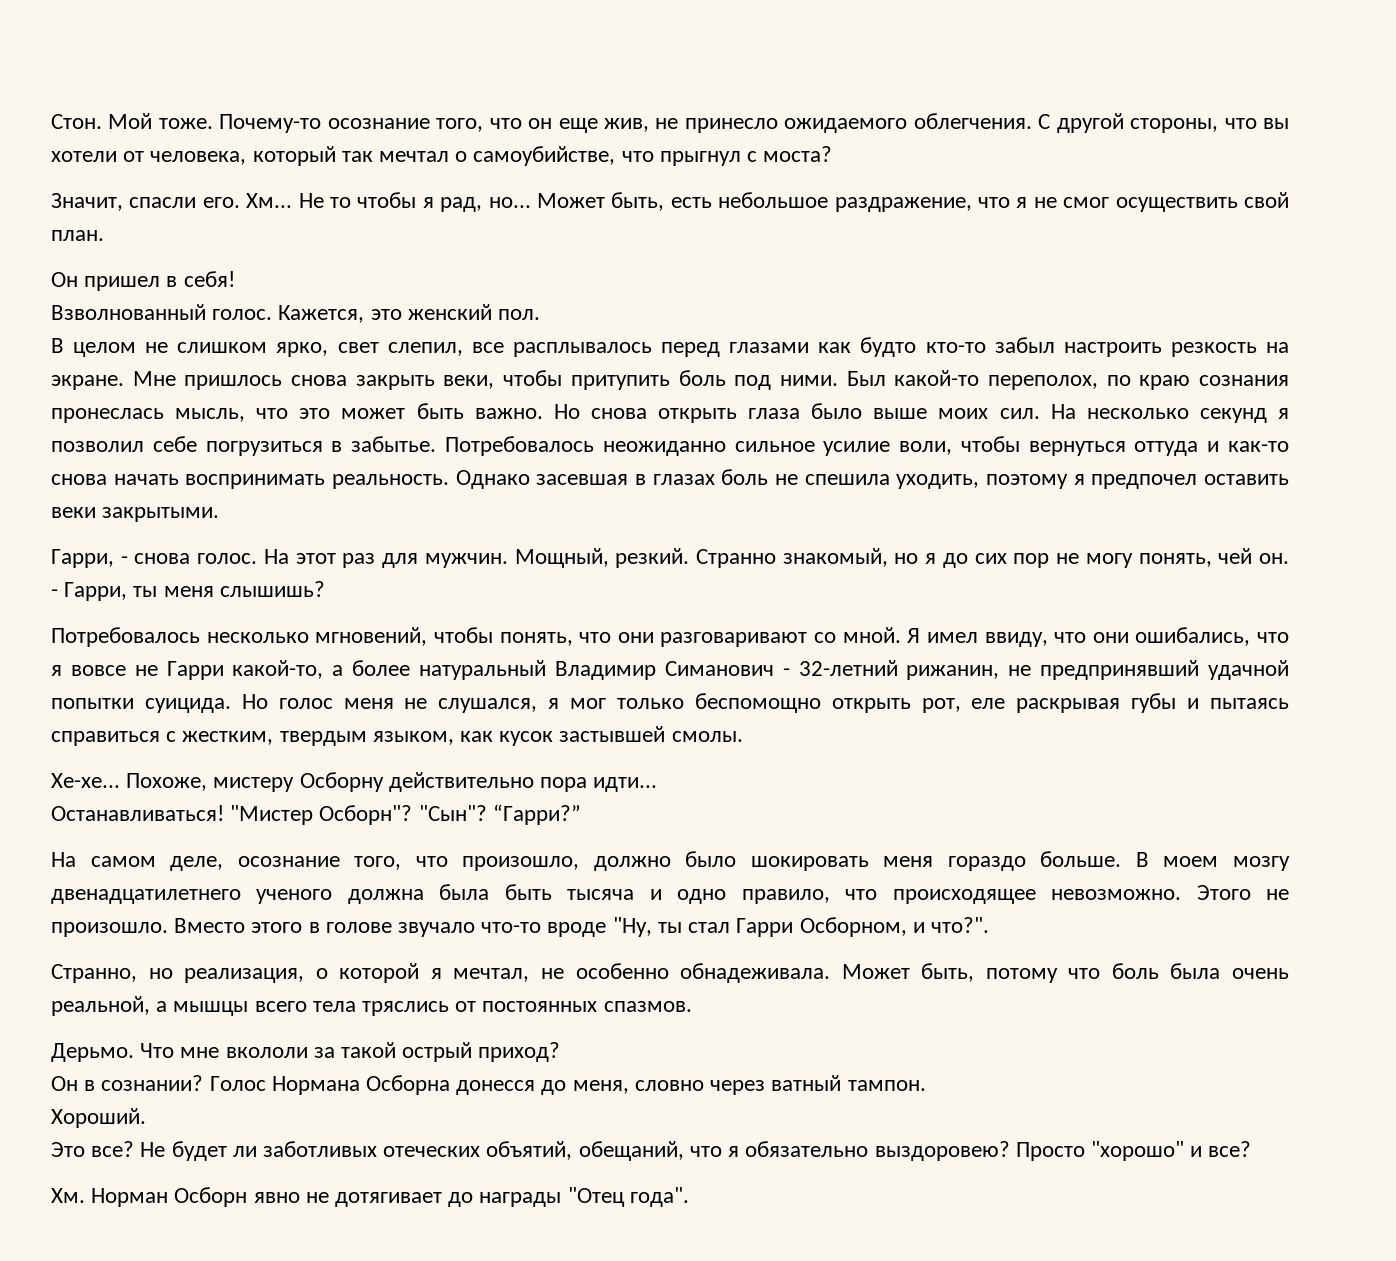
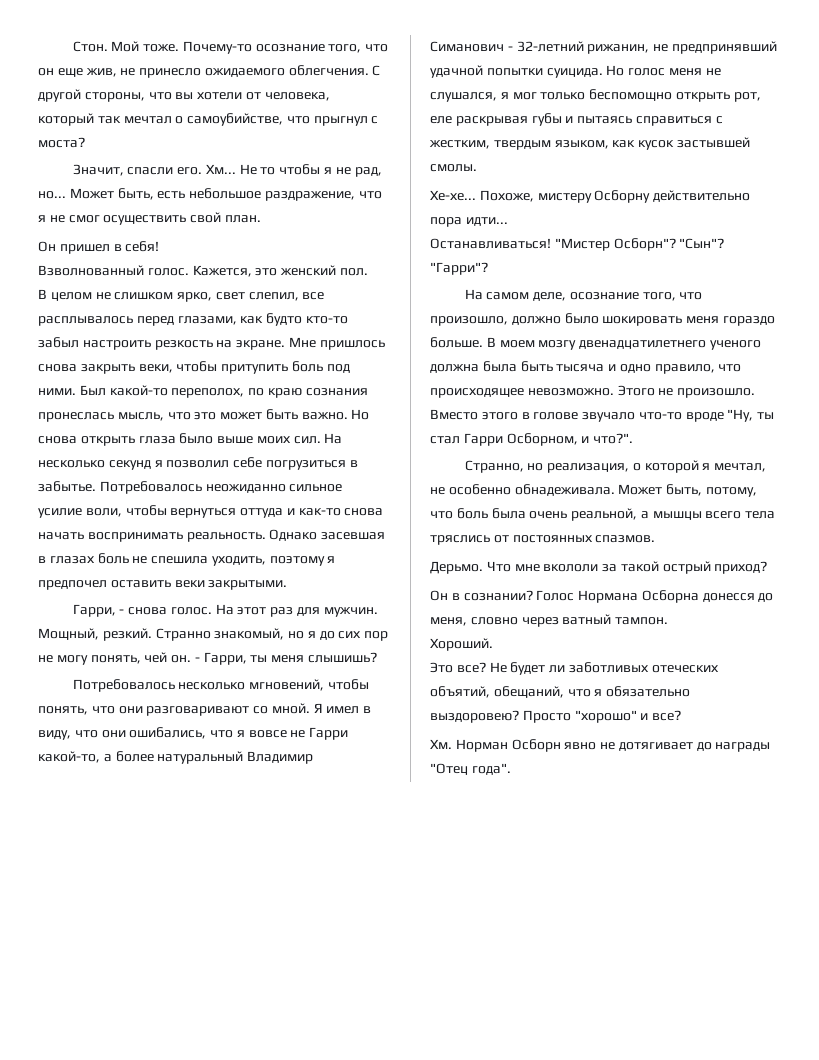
(434, 202) none -> [335,167,351,175] не
[729,342,810,353] глазами -> [177,316,237,325] глазами,
[984,632,1048,647] ввиду, -> [363,706,372,713] [38,730,71,740] в виду,
[492,804,581,825] “Гарри?” -> [430,262,488,275] "Гарри"?
[985,968,1058,983] потому -> [705,487,757,497] потому,

